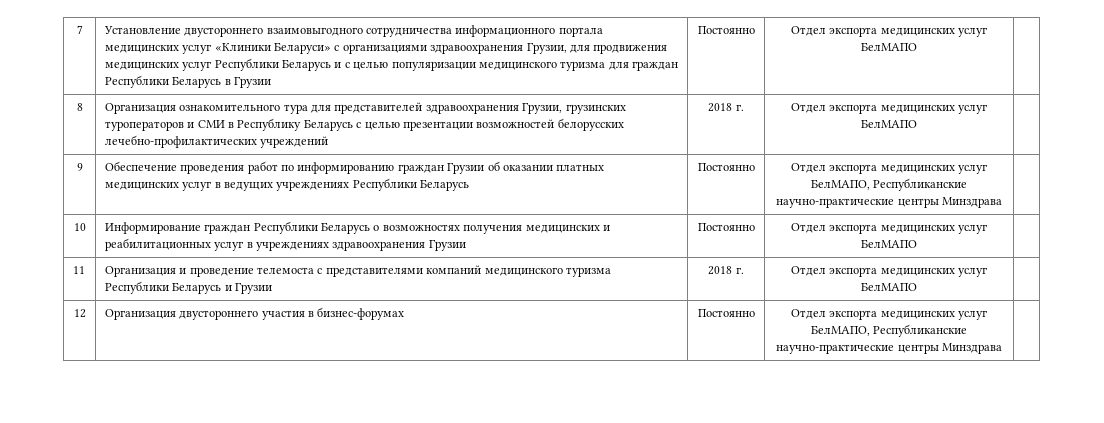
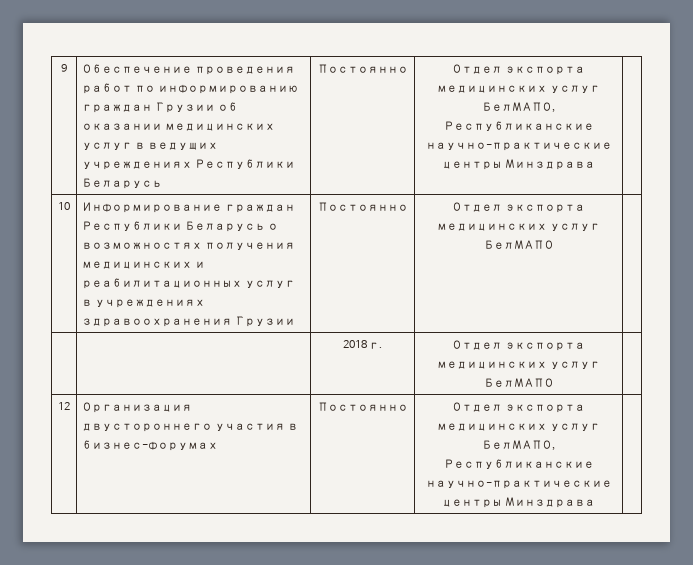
[76,25,83,34] [103,25,603,37] [104,42,668,54] [104,58,679,71] [104,75,272,88] [697,26,755,34] [790,26,988,37] [861,42,917,51] [76,103,83,111] [104,102,626,114] [104,118,624,131] [104,135,329,148] [708,103,744,112] [790,103,988,114] [861,119,917,128] 7 | Установление двустороннего взаимовыгодного сотрудничества информационного портала медицинских услуг «Клиники Беларуси» с организациями здравоохранения Грузии, для продвижения медицинских услуг Республики Беларусь и с целью популяризации медицинского туризма для граждан Республики Беларусь в Грузии | Постоянно | Отдел экспорта медицинских услуг БелМАПО | // 8 | Организация ознакомительного тура для представителей здравоохранения Грузии, грузинских туроператоров и СМИ в Республику Беларусь с целью презентации возможностей белорусских лечебно-профилактических учреждений | 2018 г. | Отдел экспорта медицинских услуг БелМАПО | // -> (61, 68) none
[556,164,605,171] платных -> (163, 126) none
[72,266,85,274] [104,265,611,277] [104,281,273,294] 11 | Организация и проведение телемоста с представителями компаний медицинского туризма Республики Беларусь и Грузии -> (554, 244) |

